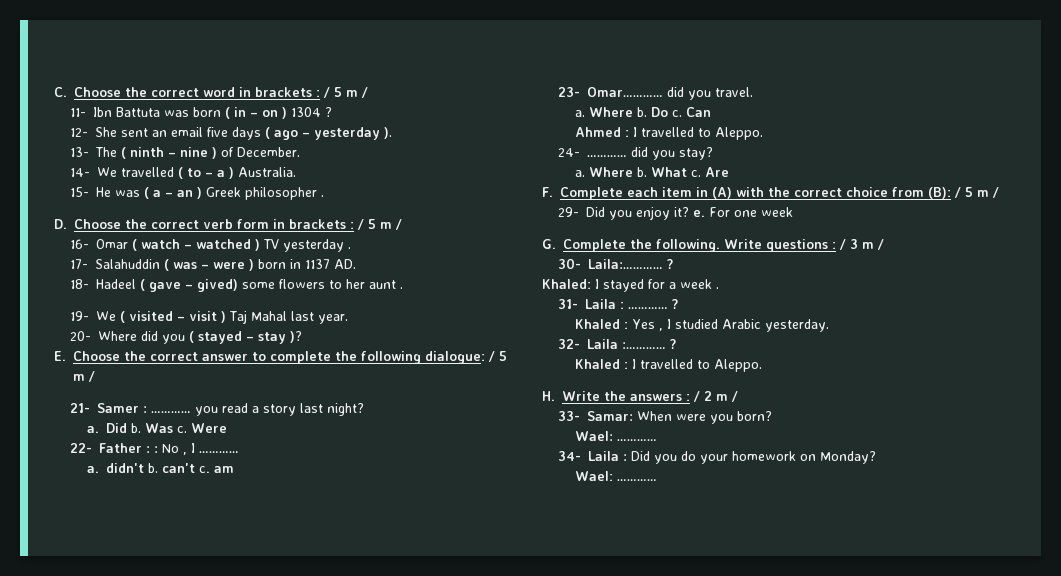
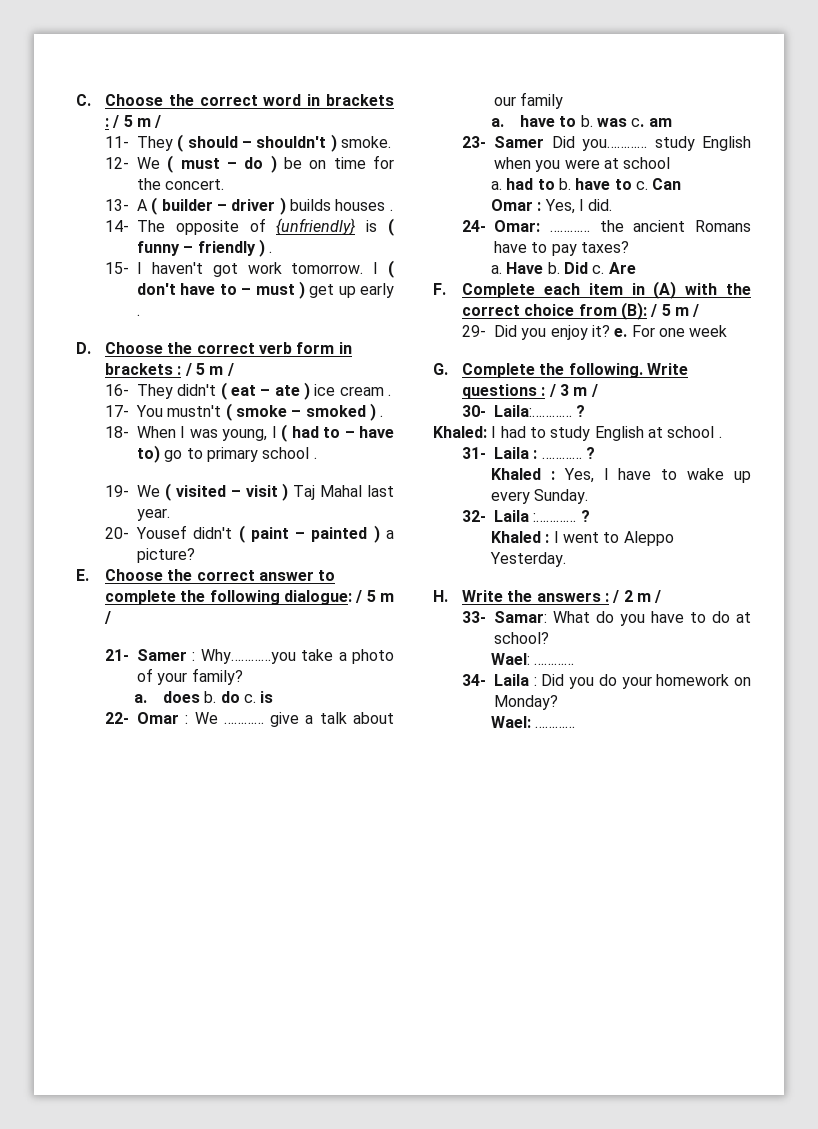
[93,107,333,119] [70,127,393,140] [70,147,301,159] [70,167,297,179] [70,187,318,200] Ibn Battuta was born ( in – on ) 1304 ? // 12- She sent an email five days ( ago – yesterday ). // 13- The ( ninth – nine ) of December. // 14- We travelled ( to – a ) Australia. // 15- He was ( a – an ) Greek philosopher -> [137,134,391,152] [105,155,395,173] [137,178,225,190] [105,197,393,215] [105,218,394,236] [137,239,273,257] [105,260,395,278] [137,281,394,299] They ( should – shouldn't ) smoke. // 12- We ( must – do ) be on time for the concert. // 13- A ( builder – driver ) builds houses . // 14- The opposite of {unfriendly} is ( funny – friendly ) . // 15- I haven't got work tomorrow. I ( don't have to – must ) get up early
[96,239,352,252] [70,259,357,271] [70,279,397,292] Omar ( watch – watched ) TV yesterday . // 17- Salahuddin ( was – were ) born in 1137 AD. // 18- Hadeel ( gave – gived) some flowers to her aunt -> [137,382,391,400] [105,403,384,421] [105,424,394,442] [137,445,310,463] They didn't ( eat – ate ) ice cream . // 17- You mustn't ( smoke – smoked ) . // 18- When I was young, I ( had to – have to) go to primary school
[98,331,303,344] Where did you ( stayed – stay )? -> [136,525,394,543] [137,548,196,563] Yousef didn't ( paint – painted ) a picture?
[151,403,365,416] [86,423,227,433] [70,443,240,455] [86,463,234,473] [558,87,754,100] [574,107,711,117] [574,127,763,140] [558,147,714,160] [574,167,687,177] ………… you read a story last night? // a. Did b. Was c. Were // 22- Father : : No , I ………… // a. didn't b. can't c. am // 23- Omar………… did you travel. // a. Where b. Do c. Can // Ahmed : I travelled to Aleppo. // 24- ………… did you stay? // a. Where b. What -> [200,649,394,664] [137,668,243,685] [134,691,274,703] [105,712,394,727] [494,92,564,109] [491,115,672,127] [462,136,751,151] [494,157,671,172] [491,178,682,190] [491,199,613,214] [462,220,751,232] [494,241,629,256] [491,262,588,274] Why…………you take a photo of your family? // a. does b. do c. is // 22- Omar : We ………… give a talk about our family // a. have to b. was c. am // 23- Samer Did you………… study English when you were at school // a. had to b. have to c. Can // Omar : Yes, I did. // 24- Omar: ………… the ancient Romans have to pay taxes? // a. Have b. Did
[603,279,712,292] stayed for a week -> [500,426,715,441] had to study English at school
[631,319,829,332] Yes , I studied Arabic yesterday. -> [563,468,751,483] [491,489,589,504] Yes, I have to wake up every Sunday.
[639,359,762,372] travelled to Aleppo. -> [562,531,674,546] [490,552,567,567] went to Aleppo Yesterday.
[637,411,773,424] When were you born? -> [553,611,751,626] [494,632,550,644] What do you have to do at school?

